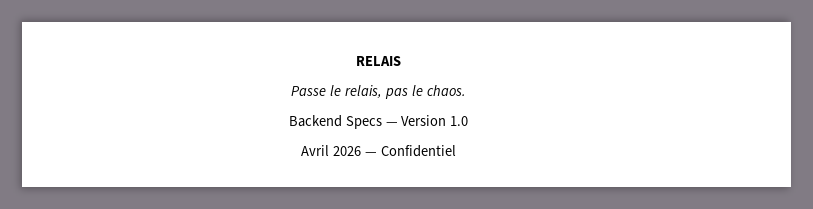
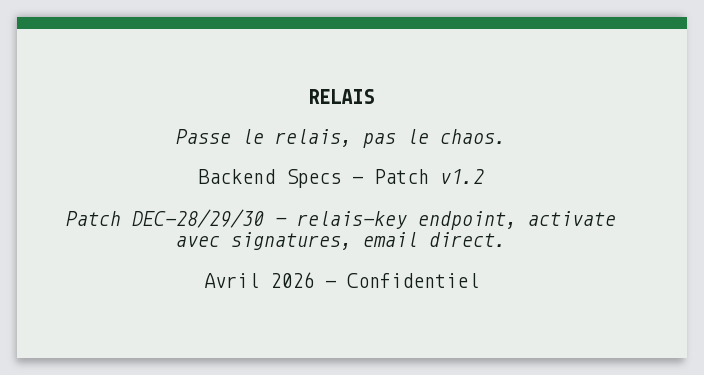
[401,115,469,126] Version 1.0 -> [374,169,484,184] [66,209,616,230] [176,232,506,250] Patch v1.2 // Patch DEC-28/29/30 — relais-key endpoint, activate avec signatures, email direct.

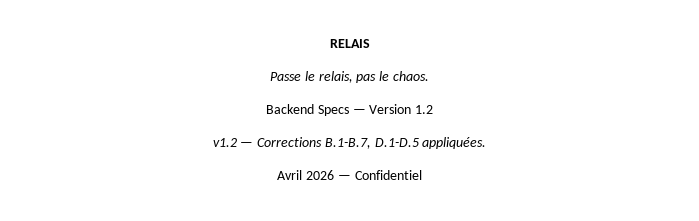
[374,169,429,184] Patch -> [369,104,434,114] Version 1.2 //
[66,209,616,230] [176,232,506,250] // Patch DEC-28/29/30 — relais-key endpoint, activate avec signatures, email direct. -> [240,137,487,149] — Corrections B.1-B.7, D.1-D.5 appliquées.

